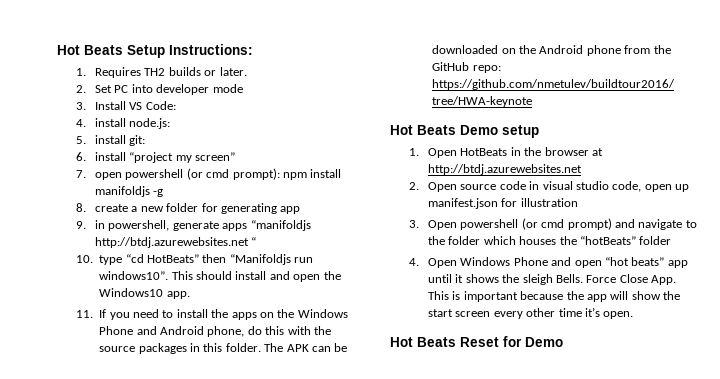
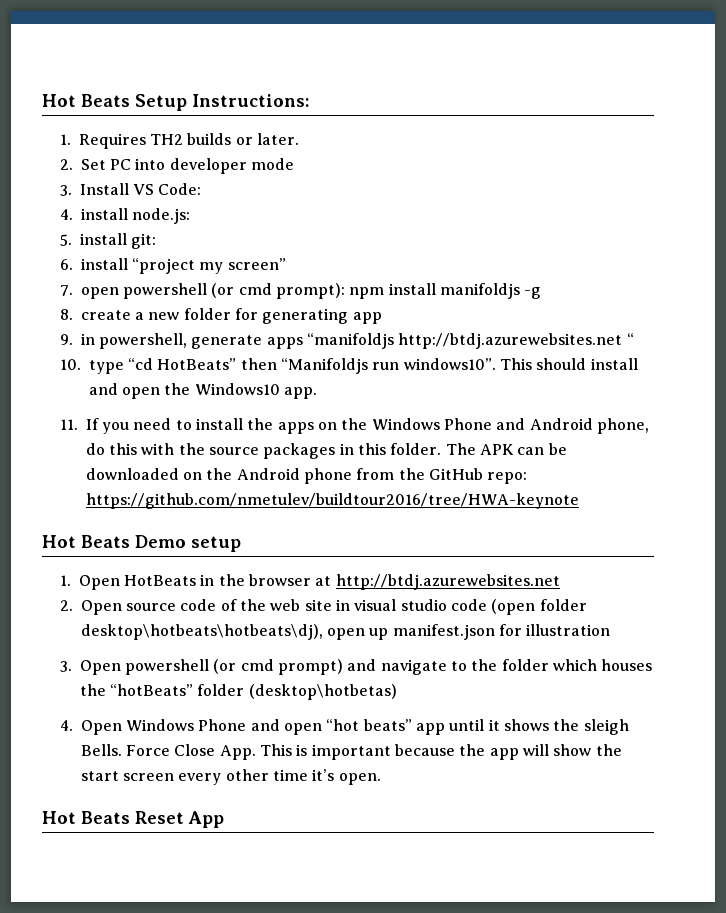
[529,181,642,192] in visual studio code, -> [220,599,587,615] [80,624,323,640] of the web site in visual studio code (open folder desktop\hotbeats\hotbeats\dj),
(672, 240) none -> [248,684,397,700] (desktop\hotbetas)
[503,336,563,347] for Demo -> [188,811,224,828] App

